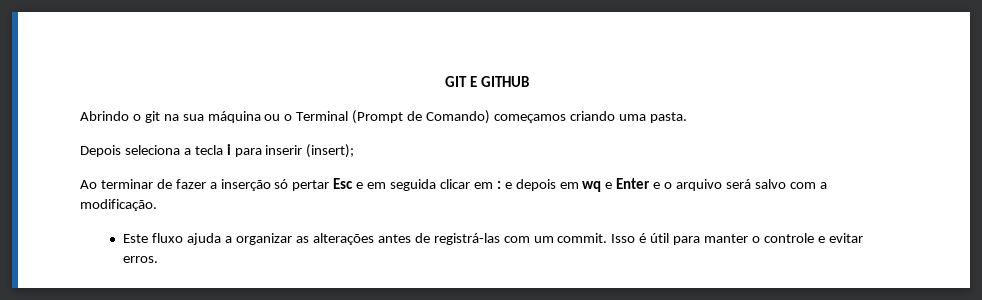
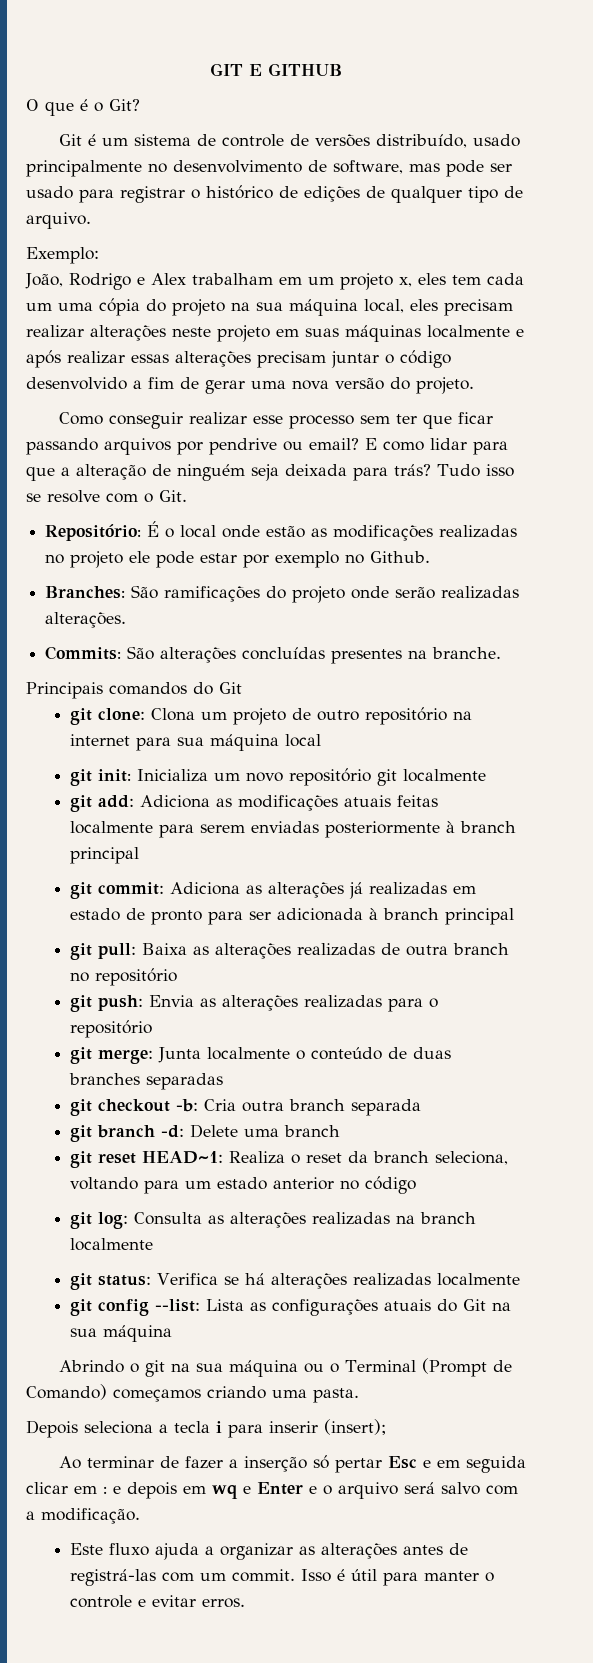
(529, 81) none -> [26,99,140,116] [58,134,520,148] [26,160,512,177] [26,185,523,203] [26,212,91,229] [26,247,99,264] [25,273,524,290] [26,298,513,316] [26,325,524,342] [26,350,451,368] [26,377,474,394] [58,412,493,429] [26,438,508,455] [26,464,514,481] [26,490,187,503] [45,521,518,541] [45,551,431,568] [45,585,520,603] [45,612,127,628] [45,646,502,664] [26,682,242,699] [70,707,473,725] [70,734,322,751] [70,768,487,786] [70,795,439,812] [70,821,517,838] [70,847,140,864] [70,882,477,899] [70,908,515,925] [70,943,510,960] [70,968,178,986] [70,995,439,1012] [70,1020,153,1038] [70,1047,452,1064] [69,1073,224,1090] [70,1099,422,1116] [70,1124,341,1142] [70,1151,509,1168] [70,1176,417,1194] [70,1212,477,1229] [70,1238,154,1251] [70,1273,521,1290] [70,1299,512,1316] [70,1325,173,1342] // O que é o Git? // Git é um sistema de controle de versões distribuído, usado principalmente no desenvolvimento de software, mas pode ser usado para registrar o histórico de edições de qualquer tipo de arquivo. // Exemplo: // João, Rodrigo e Alex trabalham em um projeto x, eles tem cada um uma cópia do projeto na sua máquina local, eles precisam realizar alterações neste projeto em suas máquinas localmente e após realizar essas alterações precisam juntar o código desenvolvido a fim de gerar uma nova versão do projeto. // Como conseguir realizar esse processo sem ter que ficar passando arquivos por pendrive ou email? E como lidar para que a alteração de ninguém seja deixada para trás? Tudo isso se resolve com o Git. // Repositório: É o local onde estão as modificações realizadas no projeto ele pode estar por exemplo no Github. // Branches: São ramificações do projeto onde serão realizadas alterações. // Commits: São alterações concluídas presentes na branche. // Principais comandos do Git // git clone: Clona um projeto de outro repositório na internet para sua máquina local // git init: Inicializa um novo repositório git localmente // git add: Adiciona as modificações atuais feitas localmente para serem enviadas posteriormente à branch principal // git commit: Adiciona as alterações já realizadas em estado de pronto para ser adicionada à branch principal // git pull: Baixa as alterações realizadas de outra branch no repositório // git push: Envia as alterações realizadas para o repositório // git merge: Junta localmente o conteúdo de duas branches separadas // git checkout -b: Cria outra branch separada // git branch -d: Delete uma branch // git reset HEAD~1: Realiza o reset da branch seleciona, voltando para um estado anterior no código // git log: Consulta as alterações realizadas na branch localmente // git status: Verifica se há alterações realizadas localmente // git config --list: Lista as configurações atuais do Git na sua máquina

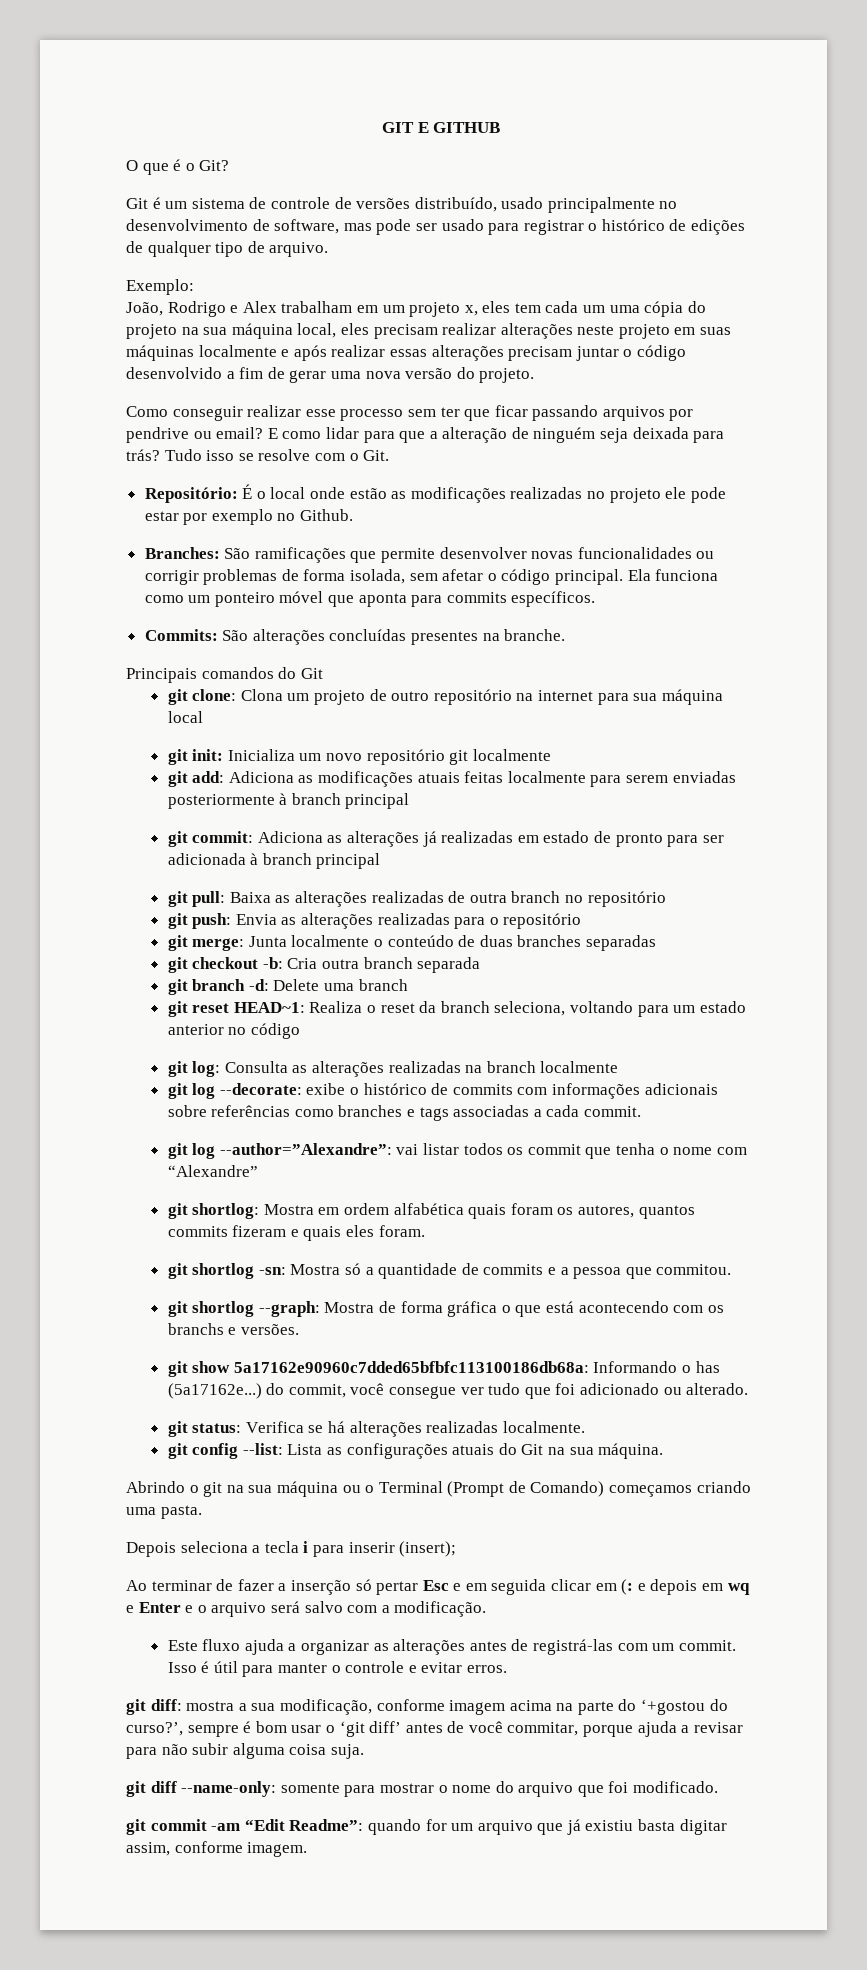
[266,586,520,603] [45,612,127,628] do projeto onde serão realizadas alterações. -> [350,547,715,563] [144,569,719,585] [144,591,596,607] que permite desenvolver novas funcionalidades ou corrigir problemas de forma isolada, sem afetar o código principal. Ela funciona como um ponteiro móvel que aponta para commits específicos.
(154, 1244) none -> [167,1083,718,1099] [167,1105,641,1121] [167,1143,747,1159] [167,1165,258,1177] [167,1203,695,1219] [167,1225,425,1241] [167,1263,732,1279] [167,1301,724,1317] [167,1323,299,1335] [167,1361,720,1377] [167,1383,749,1399] // git log --decorate: exibe o histórico de commits com informações adicionais sobre referências como branches e tags associadas a cada commit. // git log --author=”Alexandre”: vai listar todos os commit que tenha o nome com “Alexandre” // git shortlog: Mostra em ordem alfabética quais foram os autores, quantos commits fizeram e quais eles foram. // git shortlog -sn: Mostra só a quantidade de commits e a pessoa que commitou. // git shortlog --graph: Mostra de forma gráfica o que está acontecendo com os branchs e versões. // git show 5a17162e90960c7dded65bfbfc113100186db68a: Informando o has (5a17162e...) do commit, você consegue ver tudo que foi adicionado ou alterado.
[437,1273,521,1286] localmente -> [502,1421,585,1433] localmente.
[103,1325,173,1342] máquina -> [598,1443,664,1459] máquina.
[103,1486,107,1494] : -> [621,1579,634,1595] (:
(246, 1603) none -> [126,1699,728,1715] [126,1721,743,1737] [126,1743,364,1759] [126,1781,719,1797] [126,1819,727,1835] [126,1841,308,1857] // git diff: mostra a sua modificação, conforme imagem acima na parte do ‘+gostou do curso?’, sempre é bom usar o ‘git diff’ antes de você commitar, porque ajuda a revisar para não subir alguma coisa suja. // git diff --name-only: somente para mostrar o nome do arquivo que foi modificado. // git commit -am “Edit Readme”: quando for um arquivo que já existiu basta digitar assim, conforme imagem.

